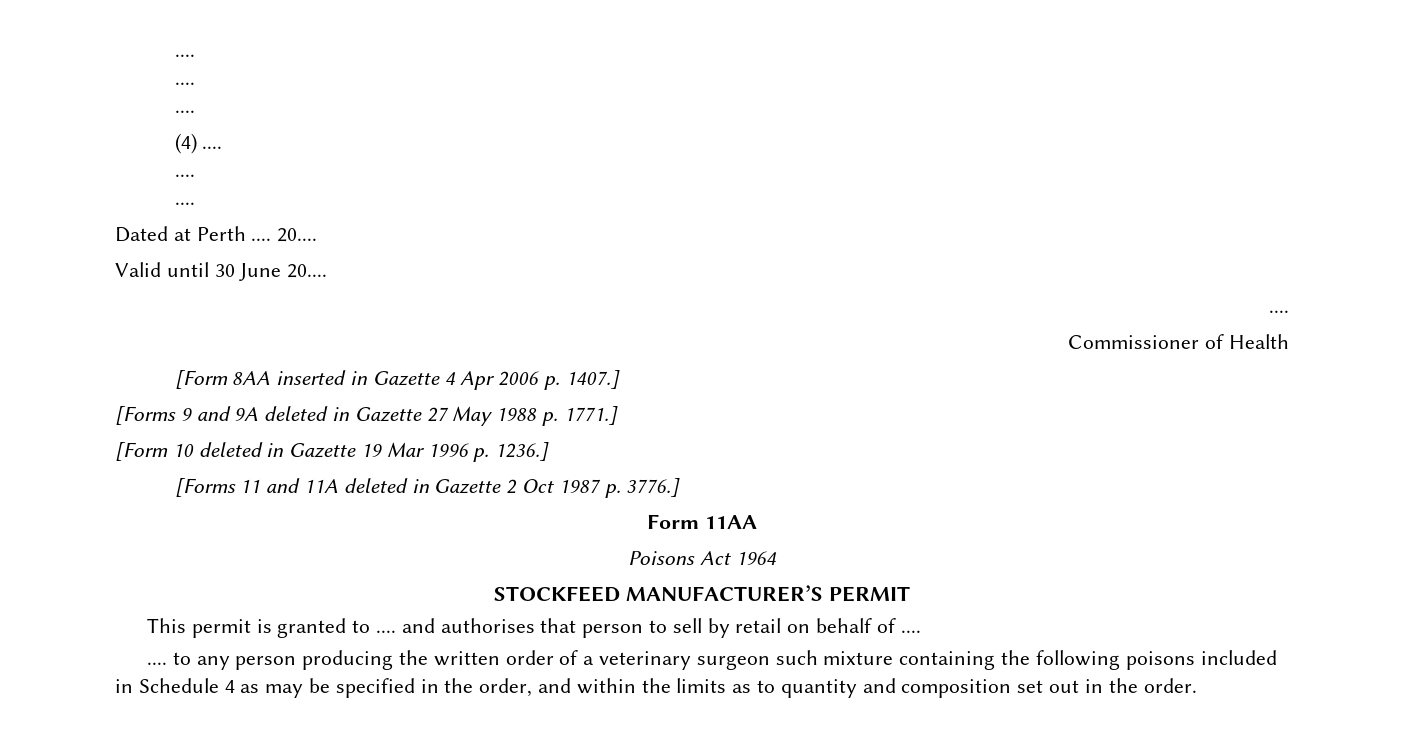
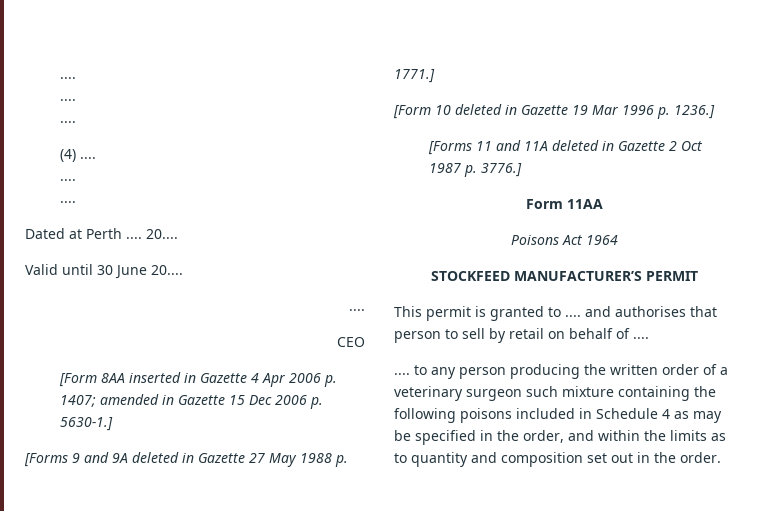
[1068,334,1289,349] Commissioner of Health -> [337,337,365,347] CEO
[565,370,620,389] 1407.] -> [59,394,323,409] [59,417,113,431] 1407; amended in Gazette 15 Dec 2006 p. 5630-1.]

